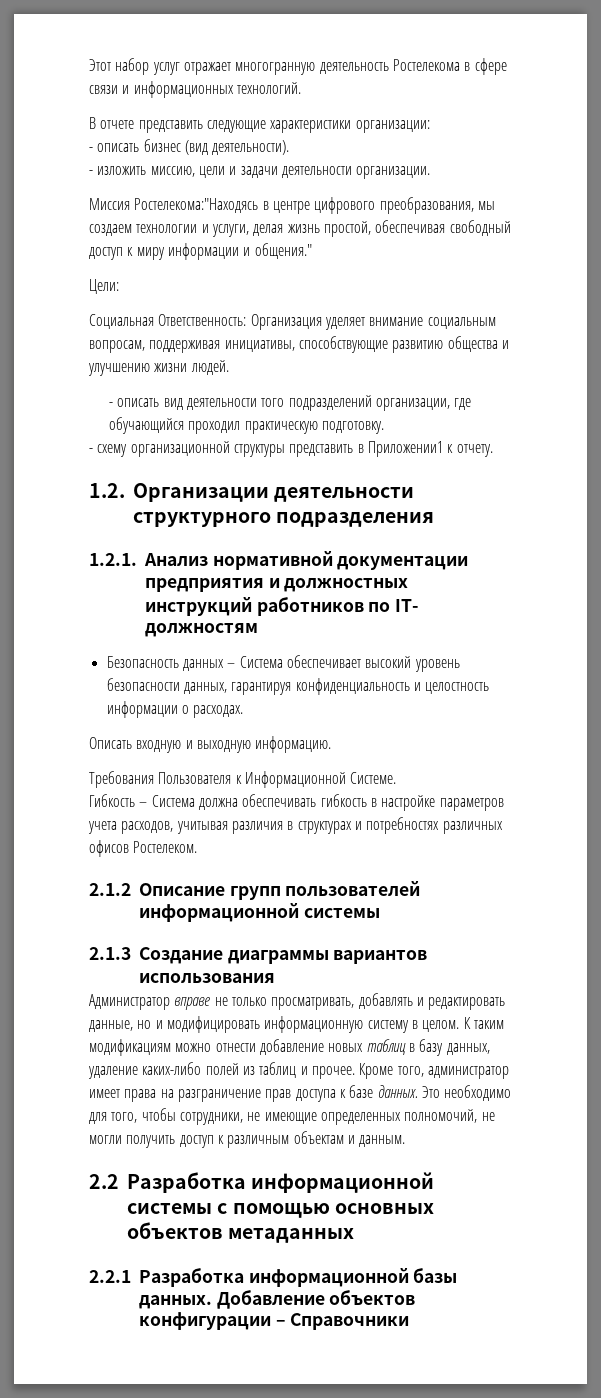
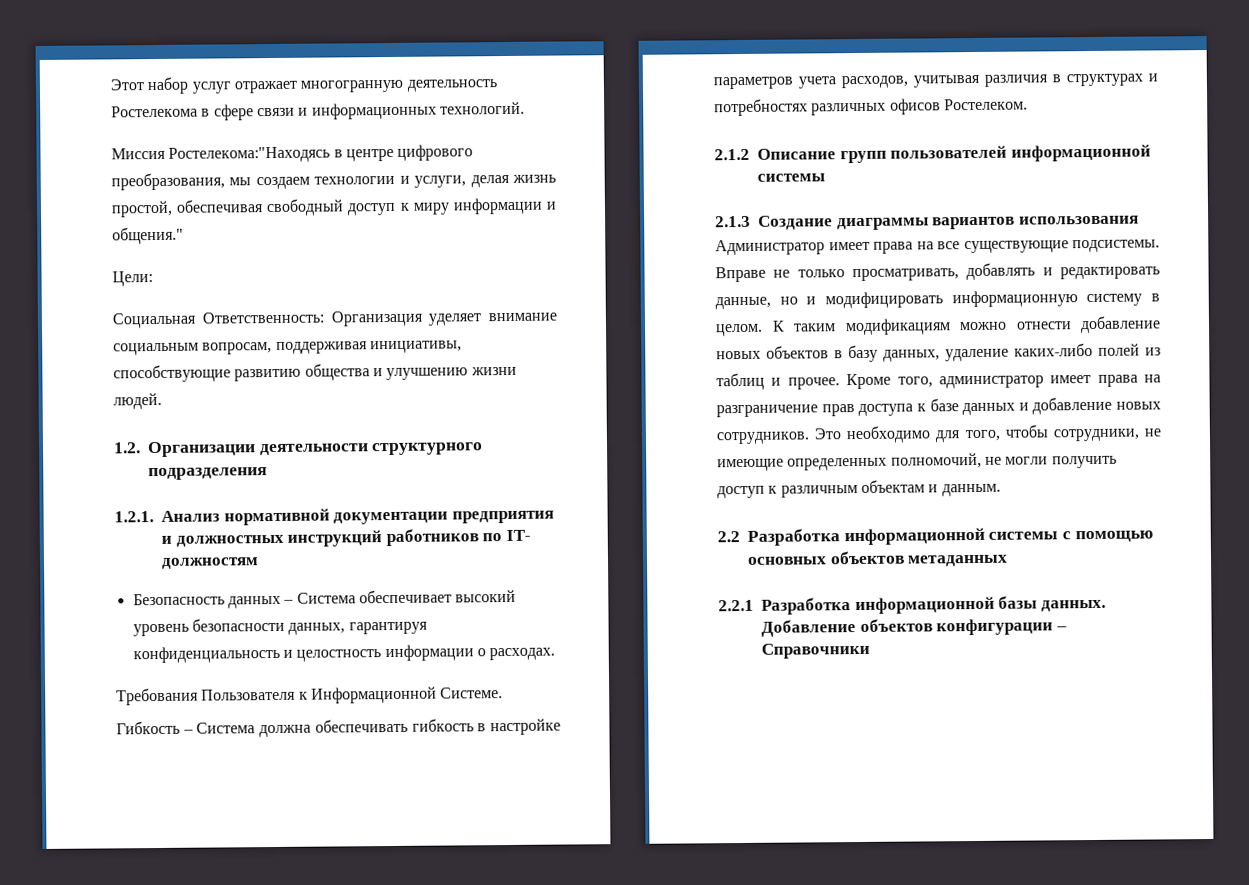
[89,117,430,133] [89,139,290,155] [89,166,431,179] // В отчете представить следующие характеристики организации: // - описать бизнес (вид деятельности). // - изложить миссию, цели и задачи деятельности организации. -> (525, 108) none
[109,395,472,411] [109,417,385,434] [89,441,493,457] // - описать вид деятельности того подразделений организации, где обучающийся проходил практическую подготовку. // - схему организационной структуры представить в Приложении1 к отчету. -> (162, 401) none
[89,736,332,753] // Описать входную и выходную информацию. -> (556, 654) none
[174,997,211,1010] вправе -> [828,239,1160,254] [715,266,766,283] имеет права на все существующие подсистемы. Вправе
[366,1039,406,1055] таблиц -> [766,345,829,359] объектов
[377,1085,418,1098] данных. -> [962,396,1161,416] [716,431,810,445] данных и добавление новых сотрудников.

